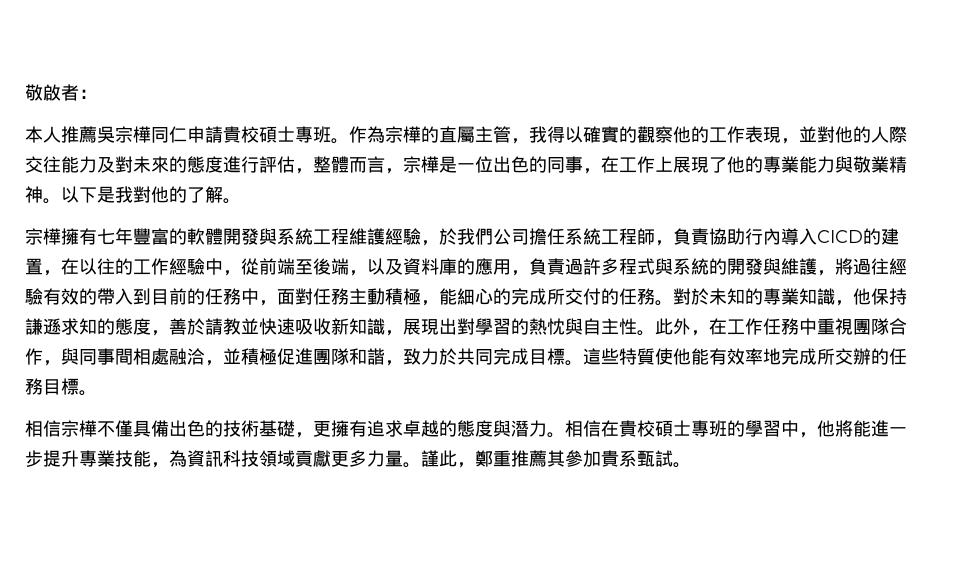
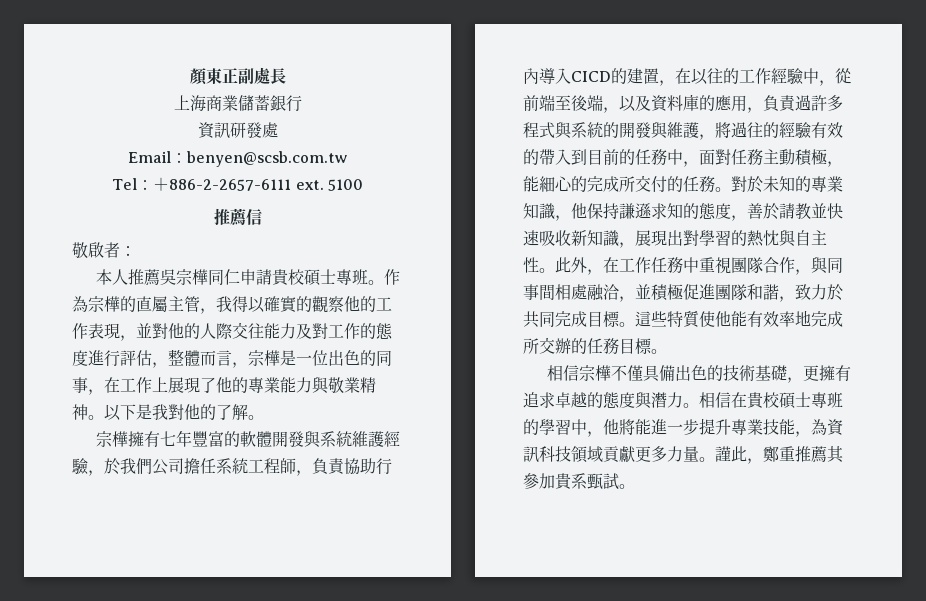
(25, 92) none -> [189,67,286,85] [173,95,302,112] [197,122,278,139] [128,151,347,167] [112,177,363,191] [213,208,262,226] 顏東正副處長 // 上海商業儲蓄銀行 // 資訊研發處 // Email：benyen@scsb.com.tw // Tel：＋886-2-2657-6111 ext. 5100 // 推薦信 //
[133,156,169,173] 未來 -> [328,323,360,339] 工作
[313,228,349,245] 工程 -> (353, 439) none
(889, 266) none -> [763,122,779,138] 的

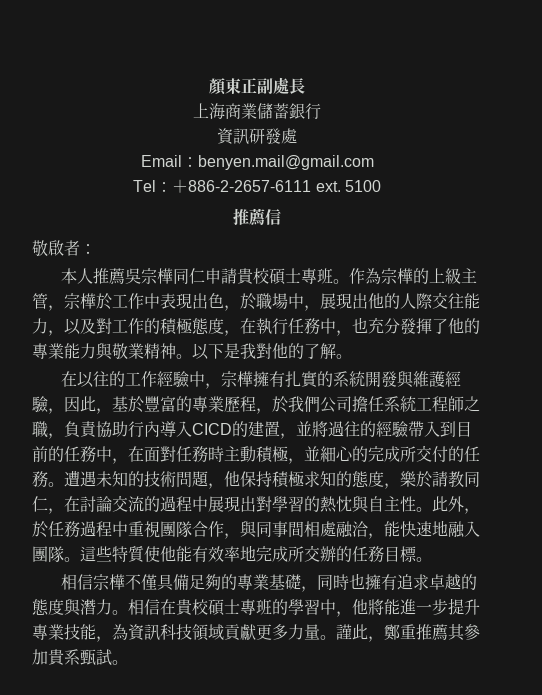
[187,151,347,167] benyen@scsb.com.tw -> [197,155,374,170] benyen.mail@gmail.com
[136,296,392,314] [72,323,168,341] 直屬主管，我得以確實的觀察他的工作表現，並對 -> [428,268,477,284] [32,293,368,311] 上級主管，宗樺於工作中表現出色，於職場中，展現出
(296, 331) none -> [48,318,81,336] ，以
[376,323,393,339] [72,349,392,368] [72,377,200,395] 態度進行評估，整體而言，宗樺是一位出色的同事，在工作上展現 -> [160,317,432,336] 積極態度，在執行任務中，也充分發揮
[96,430,401,448] [71,458,89,475] 宗樺擁有七年豐富的軟體開發與系統維護經驗 -> [60,371,461,389] [31,396,256,414] 在以往的工作經驗中，宗樺擁有扎實的系統開發與維護經驗，因此，基於豐富的專業歷程
(296, 466) none -> [464,396,480,412] [32,421,48,438] 之職
[675,68,852,86] [523,94,843,113] [523,122,715,140] 在以往的工作經驗中，從前端至後端，以及資料庫的應用，負責過許多程式與系統的開發與維護， -> [296,421,312,436] 並
[811,122,843,138] [523,149,539,165] 有效的 -> (409, 429) none
(699, 164) none -> [128,446,144,462] 在
(763, 157) none -> [208,446,224,462] 時
[523,176,539,192] 能 -> [304,446,320,461] 並
[731,176,843,193] [523,203,555,220] 對於未知的專業知識 -> [64,470,209,488] 遭遇未知的技術問題
[619,203,652,219] 謙遜 -> [272,471,304,488] 積極
[747,203,843,220] [523,230,635,248] 善於請教並快速吸收新知識， -> [400,471,480,488] [32,495,208,514] 樂於請教同仁，在討論交流的過程中
[603,257,683,273] 在工作任務 -> [32,521,112,538] 於任務過程
[635,284,843,302] [523,311,620,328] 並積極促進團隊和諧，致力於共同完成目標 -> [384,520,480,538] [32,546,64,563] 能快速地融入團隊
[675,365,820,383] 出色的技術基礎，更 -> [188,573,365,592] 足夠的專業基礎，同時也

